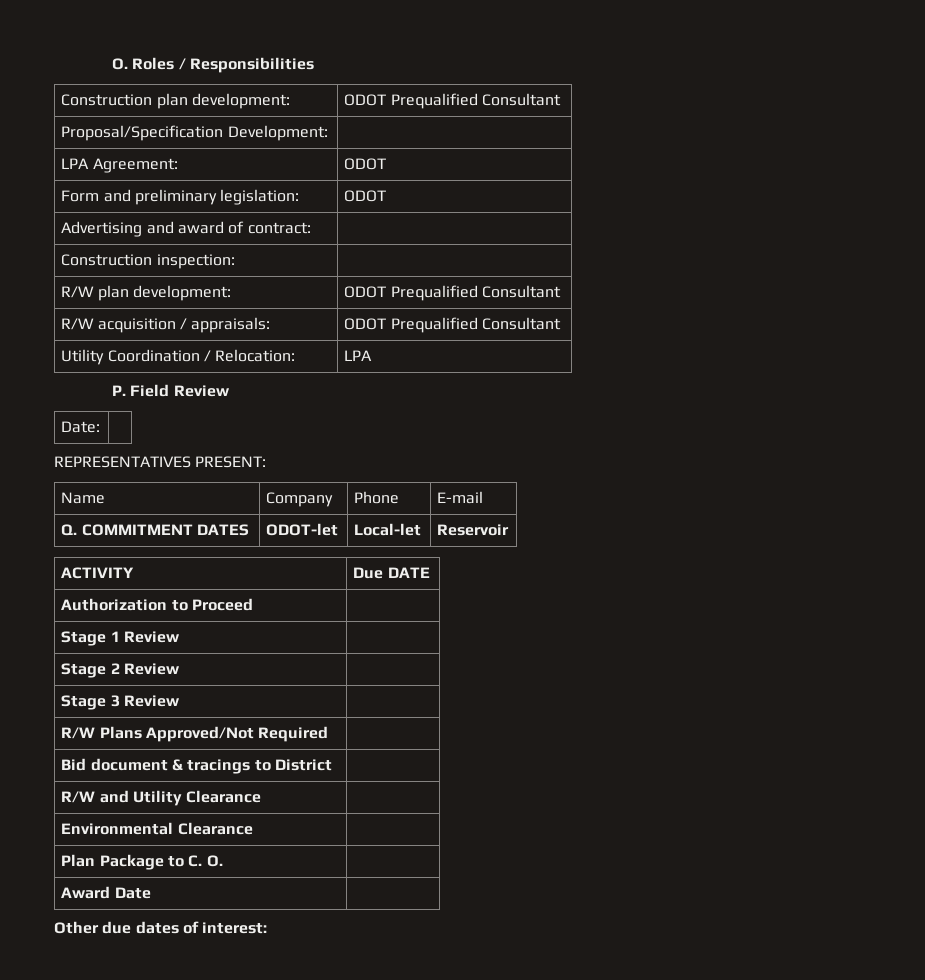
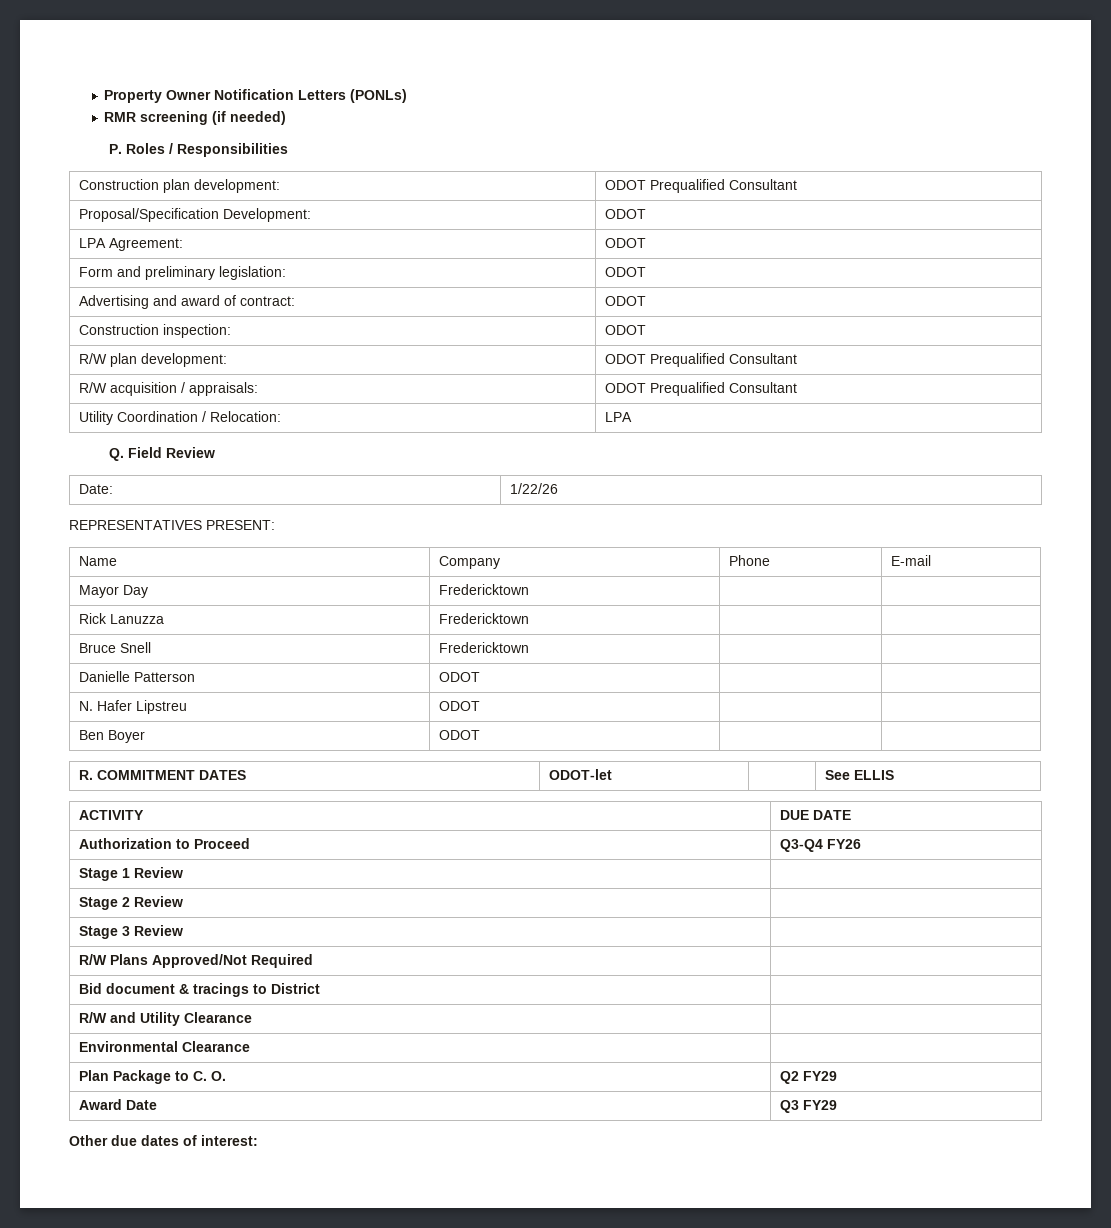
[112,58,129,70] O. -> [104,89,408,103] [104,111,287,125] [108,144,122,154] Property Owner Notification Letters (PONLs) // RMR screening (if needed) // P.
(328, 133) none -> [605,209,647,219] ODOT
(311, 228) none -> [605,296,647,306] ODOT
(235, 261) none -> [605,325,647,335] ODOT
[112,385,127,396] P. -> [108,448,124,461] Q.
(101, 427) none -> [510,483,559,494] 1/22/26
[61,524,78,536] Q. -> [79,585,149,598] [439,584,530,595] [79,613,165,624] [439,613,530,624] [79,642,152,653] [439,642,530,653] [79,671,196,682] [439,672,481,682] [79,700,188,714] [439,701,481,711] [79,730,146,743] [439,730,481,740] [79,770,94,780] Mayor Day | Fredericktown | | // Rick Lanuzza | Fredericktown | | // Bruce Snell | Fredericktown | | // Danielle Patterson | ODOT | | // N. Hafer Lipstreu | ODOT | | // Ben Boyer | ODOT | | // R.
[354,523,422,536] [437,524,510,536] Local-let | Reservoir -> [825,770,895,780] | See ELLIS
[353,567,384,579] Due -> [780,810,810,820] DUE
(253, 604) none -> [780,839,862,852] Q3-Q4 FY26
(223, 861) none -> [780,1071,838,1084] Q2 FY29
(151, 893) none -> [780,1100,838,1113] Q3 FY29

